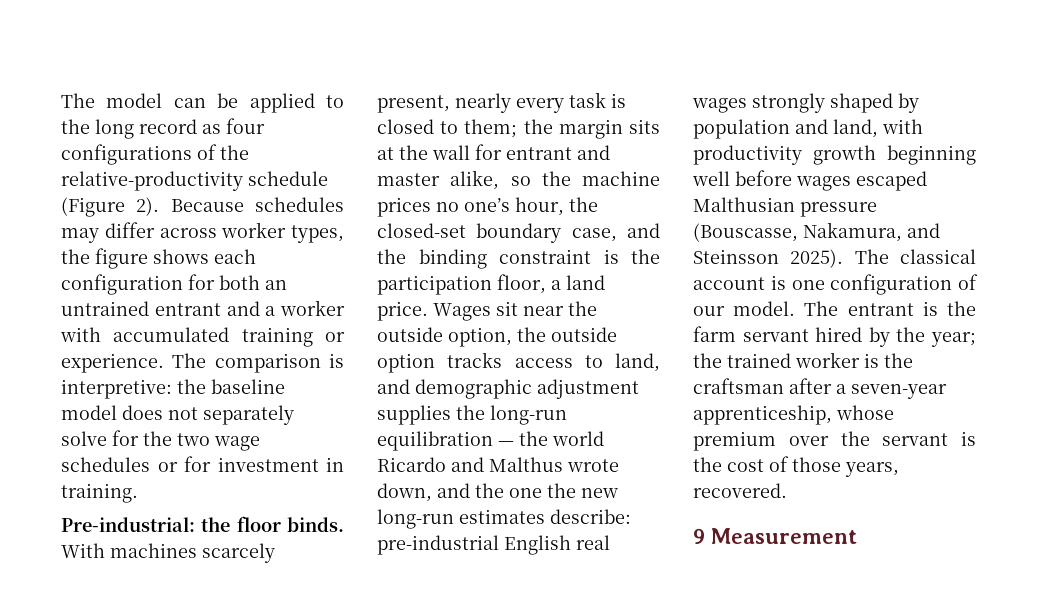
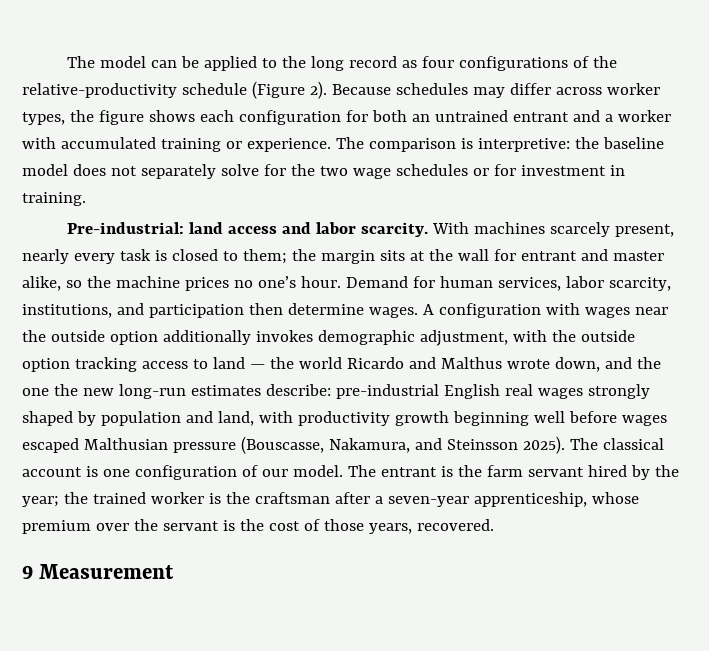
[201,516,344,532] the floor binds. -> [188,222,428,237] land access and labor scarcity.
[515,197,598,216] [377,223,660,243] [377,249,660,269] [377,274,605,295] [377,301,597,321] [377,327,617,347] [377,352,503,373] hour, the closed-set boundary case, and the binding constraint is the participation floor, a land price. Wages sit near the outside option, the outside option tracks -> [300,276,671,291] [22,303,668,318] [22,330,635,346] [22,357,137,372] hour. Demand for human services, labor scarcity, institutions, and participation then determine wages. A configuration with wages near the outside option additionally invokes demographic adjustment, with the outside option tracking
[615,353,660,372] [377,379,639,399] [377,405,567,425] [377,431,493,451] land, and demographic adjustment supplies the long-run equilibration -> [212,357,245,369] land

